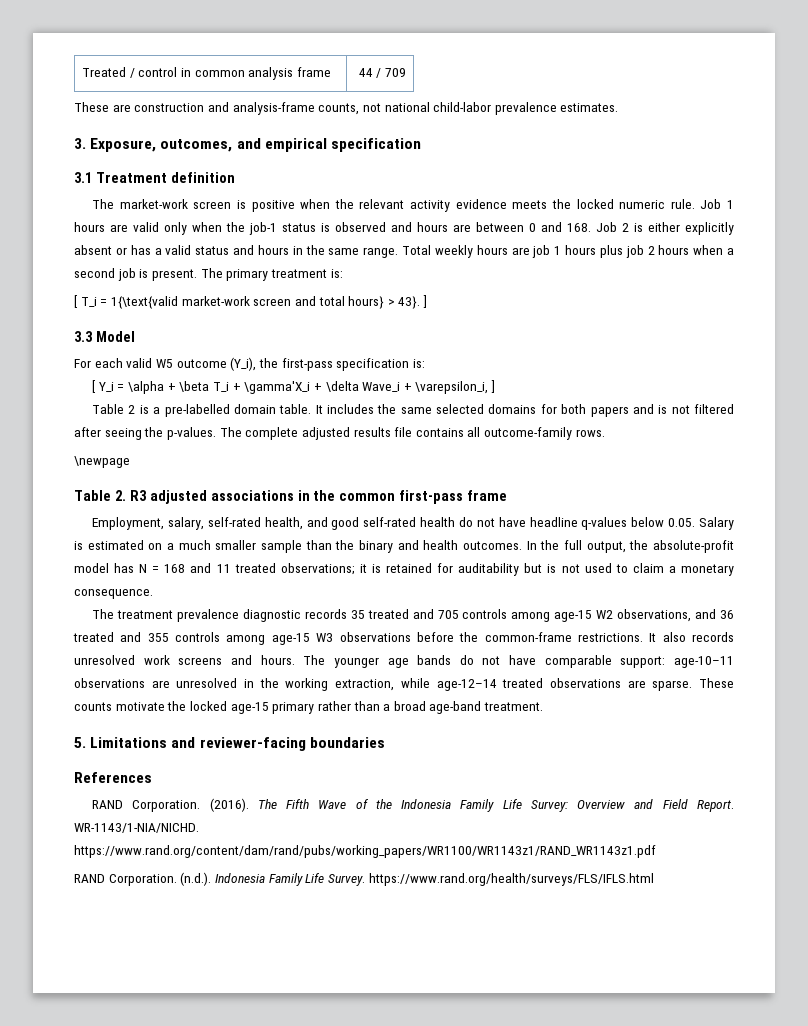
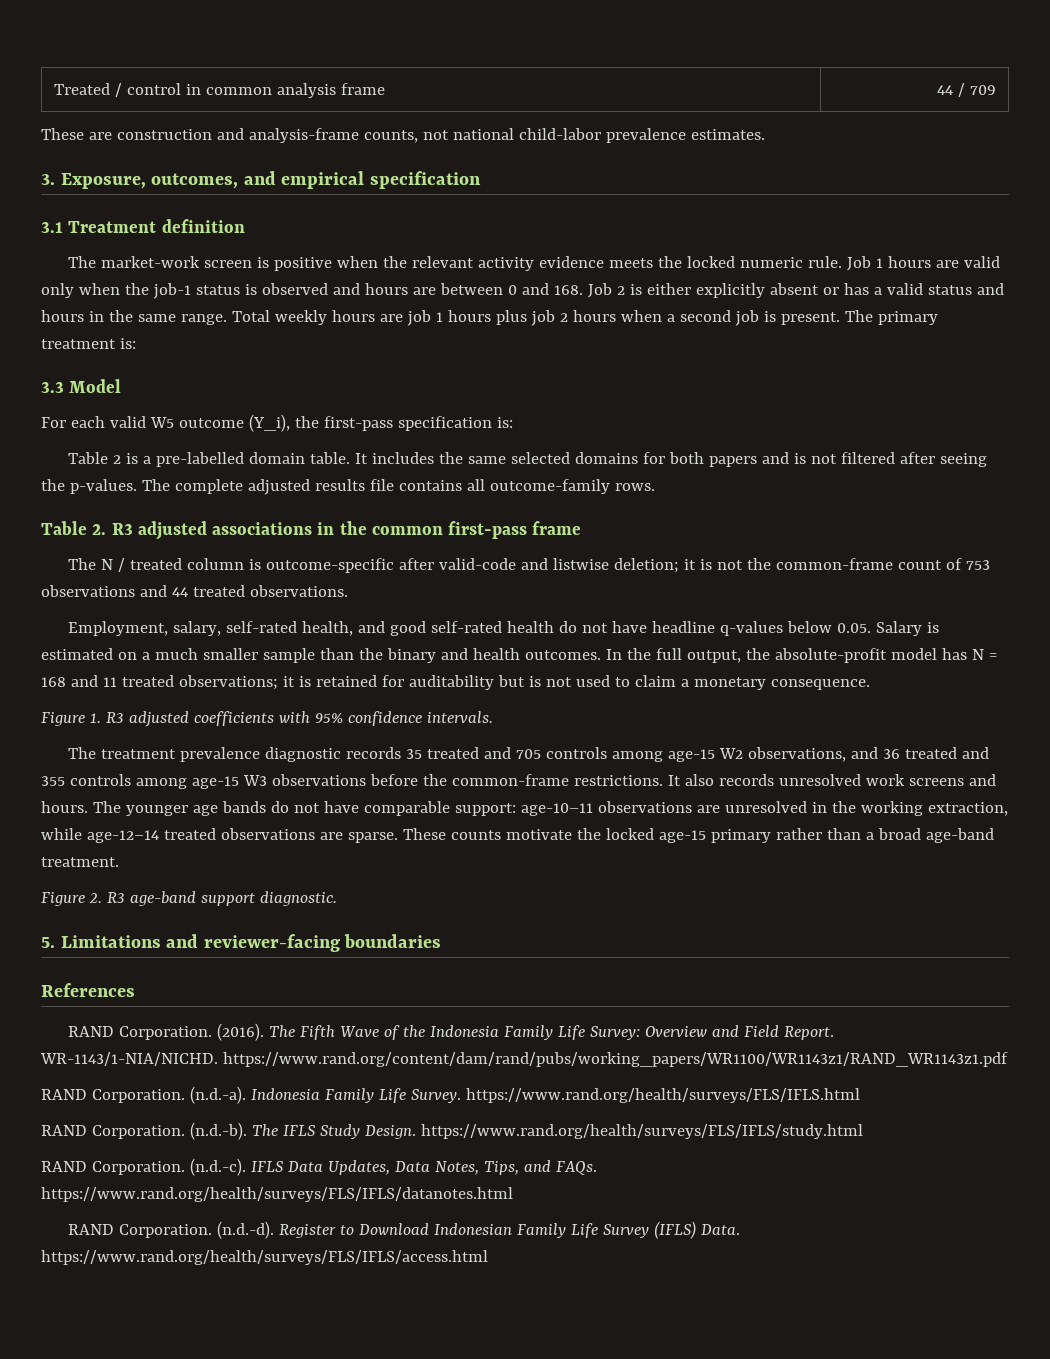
[74,295,428,309] // [ T_i = 1{\text{valid market-work screen and total hours} > 43}. ] -> (136, 343) none
[92,380,496,394] // [ Y_i = \alpha + \beta T_i + \gamma'X_i + \delta Wave_i + \varepsilon_i, ] -> (513, 422) none
[74,456,130,468] // \newpage -> (655, 487) none
(508, 495) none -> [68,558,991,573] [41,585,348,597] // The N / treated column is outcome-specific after valid-code and listwise deletion; it is not the common-frame count of 753 observations and 44 treated observations.
(153, 594) none -> [41,711,493,727] // Figure 1. R3 adjusted coefficients with 95% confidence intervals.
(544, 706) none -> [41,891,337,906] // Figure 2. R3 age-band support diagnostic.
[180,872,212,886] (n.d.). -> [189,1086,246,1104] (n.d.-a).
(654, 879) none -> [41,1122,863,1140] [41,1158,597,1176] [41,1187,513,1202] [68,1221,741,1239] [41,1250,488,1265] // RAND Corporation. (n.d.-b). The IFLS Study Design. https://www.rand.org/health/surveys/FLS/IFLS/study.html // RAND Corporation. (n.d.-c). IFLS Data Updates, Data Notes, Tips, and FAQs. https://www.rand.org/health/surveys/FLS/IFLS/datanotes.html // RAND Corporation. (n.d.-d). Register to Download Indonesian Family Life Survey (IFLS) Data. https://www.rand.org/health/surveys/FLS/IFLS/access.html

